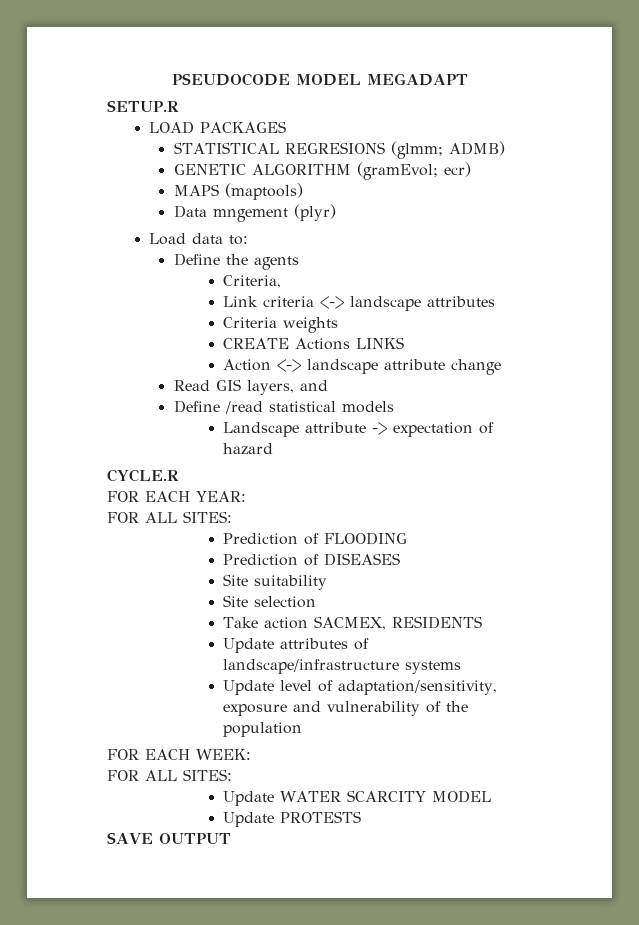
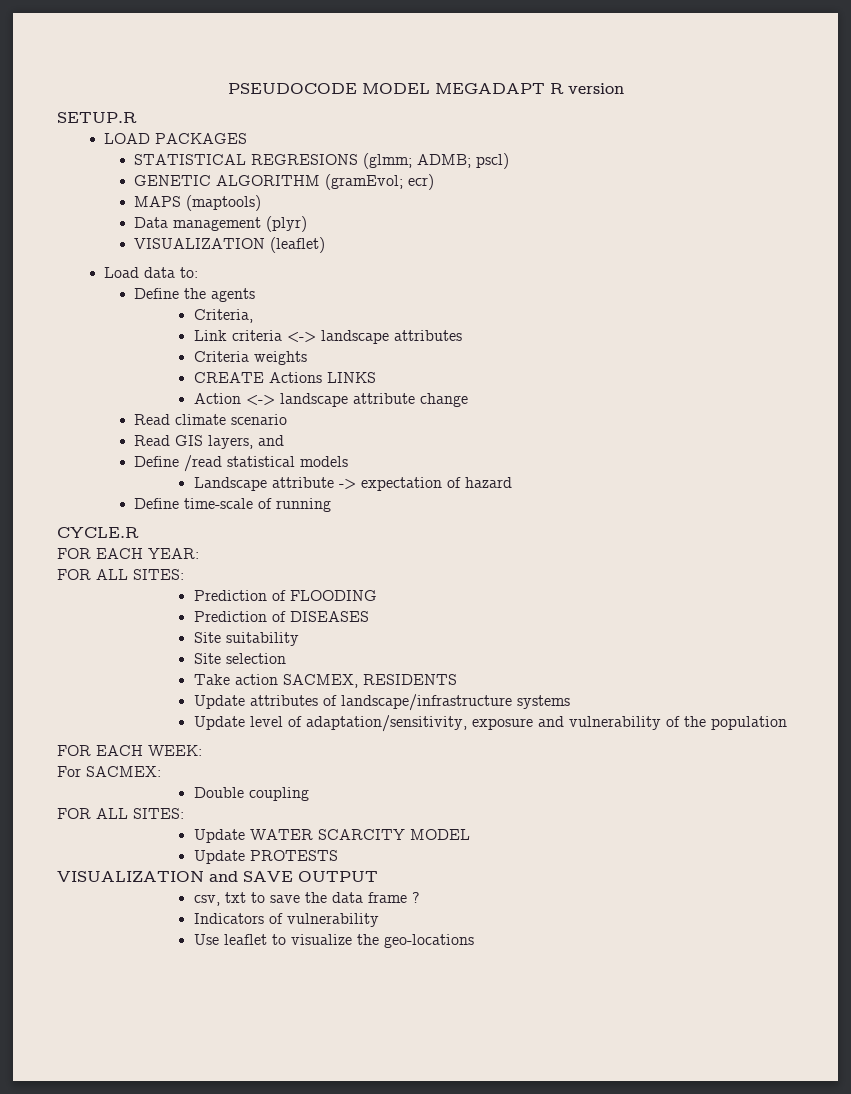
(468, 79) none -> [549,83,624,94] R version
[448,141,505,156] ADMB) -> [417,153,510,169] ADMB; pscl)
[212,208,288,222] mngement -> [173,217,262,231] management
(336, 212) none -> [134,237,326,253] // VISUALIZATION (leaflet)
(502, 367) none -> [134,414,288,425] // Read climate scenario
(274, 449) none -> [134,498,332,512] // Define time-scale of running
(251, 754) none -> [57,766,161,777] [193,787,309,801] // For SACMEX: // Double coupling
(362, 817) none -> [57,871,238,882] VISUALIZATION and
(231, 838) none -> [193,892,420,906] [193,913,379,927] [193,934,474,948] // csv, txt to save the data frame ? // Indicators of vulnerability // Use leaflet to visualize the geo-locations

